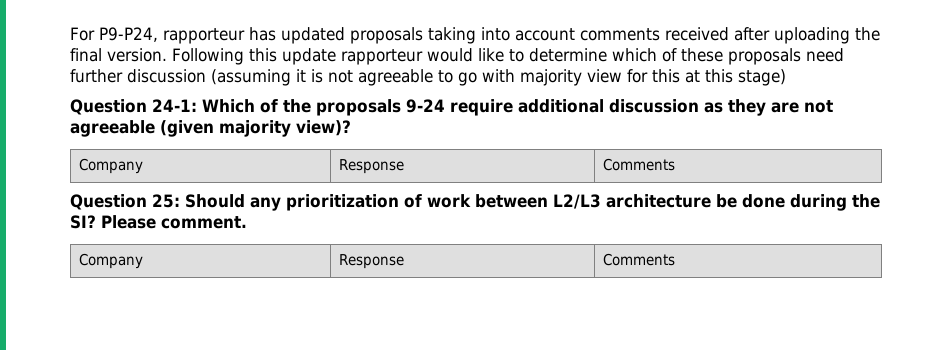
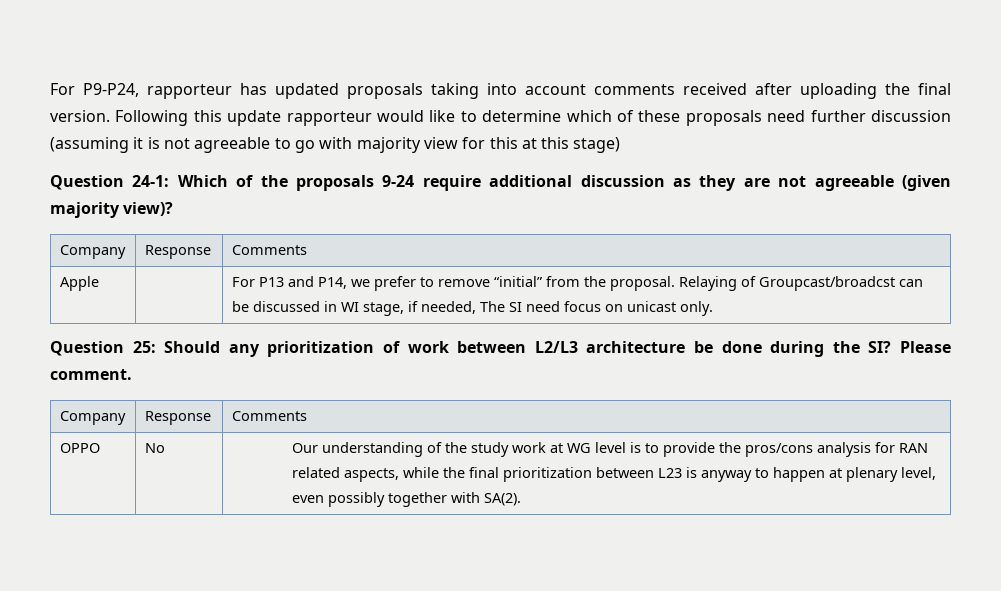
(675, 164) none -> [59,276,99,291] [231,276,923,291] [231,301,713,316] // Apple | | For P13 and P14, we prefer to remove “initial” from the proposal. Relaying of Groupcast/broadcst can be discussed in WI stage, if needed, The SI need focus on unicast only.
(675, 259) none -> [59,443,100,453] [144,443,165,453] [291,442,928,457] [291,467,936,482] [291,492,521,507] // OPPO | No | Our understanding of the study work at WG level is to provide the pros/cons analysis for RAN related aspects, while the final prioritization between L23 is anyway to happen at plenary level, even possibly together with SA(2).

